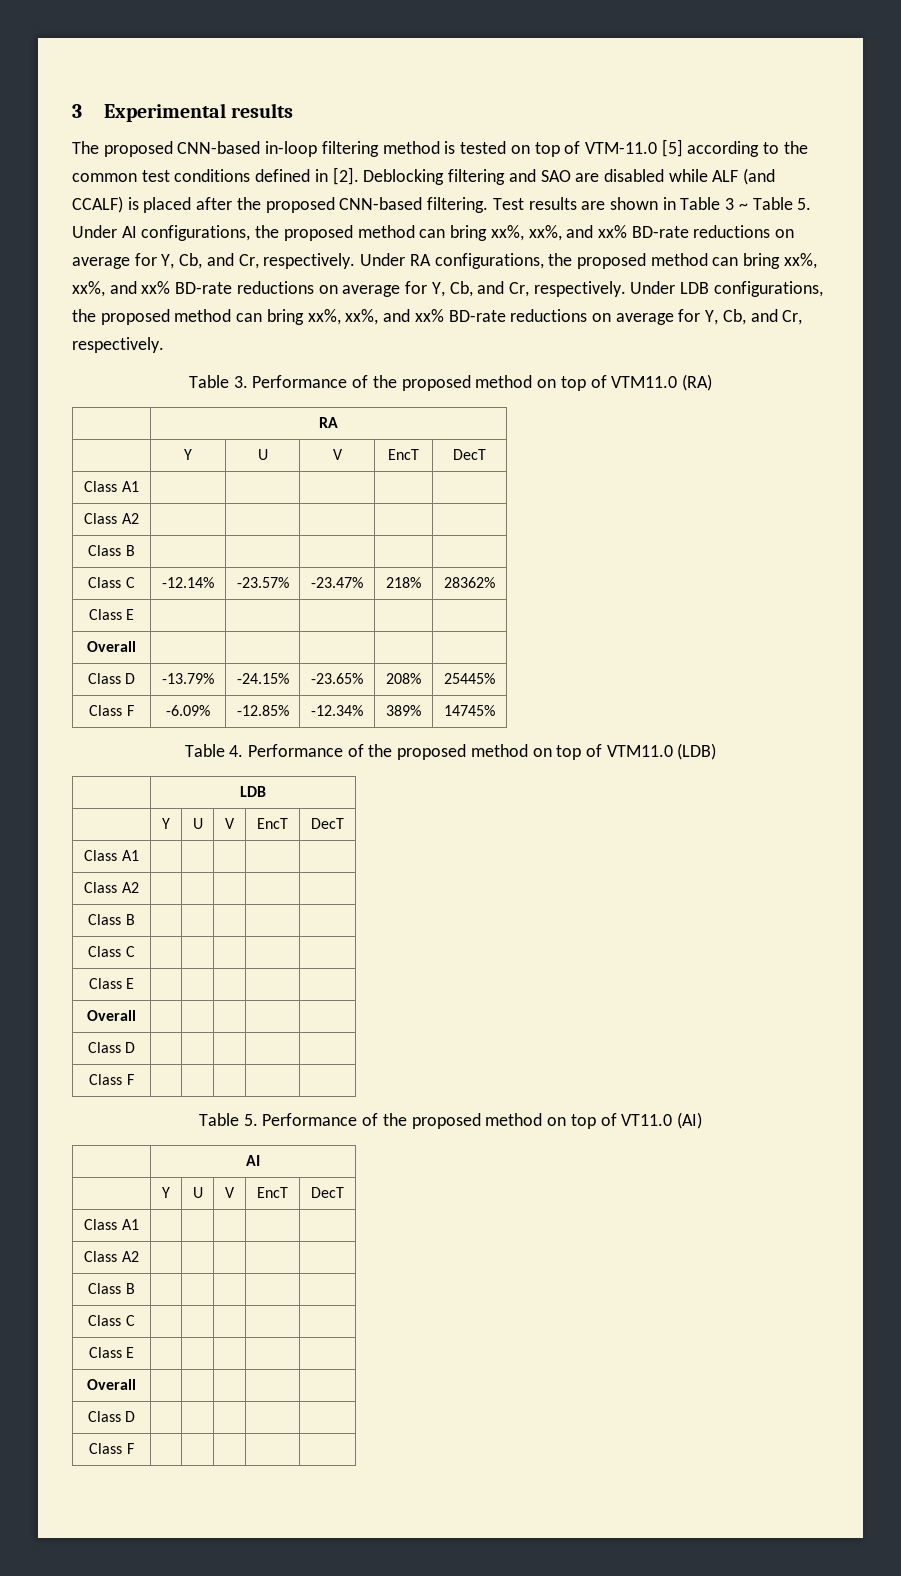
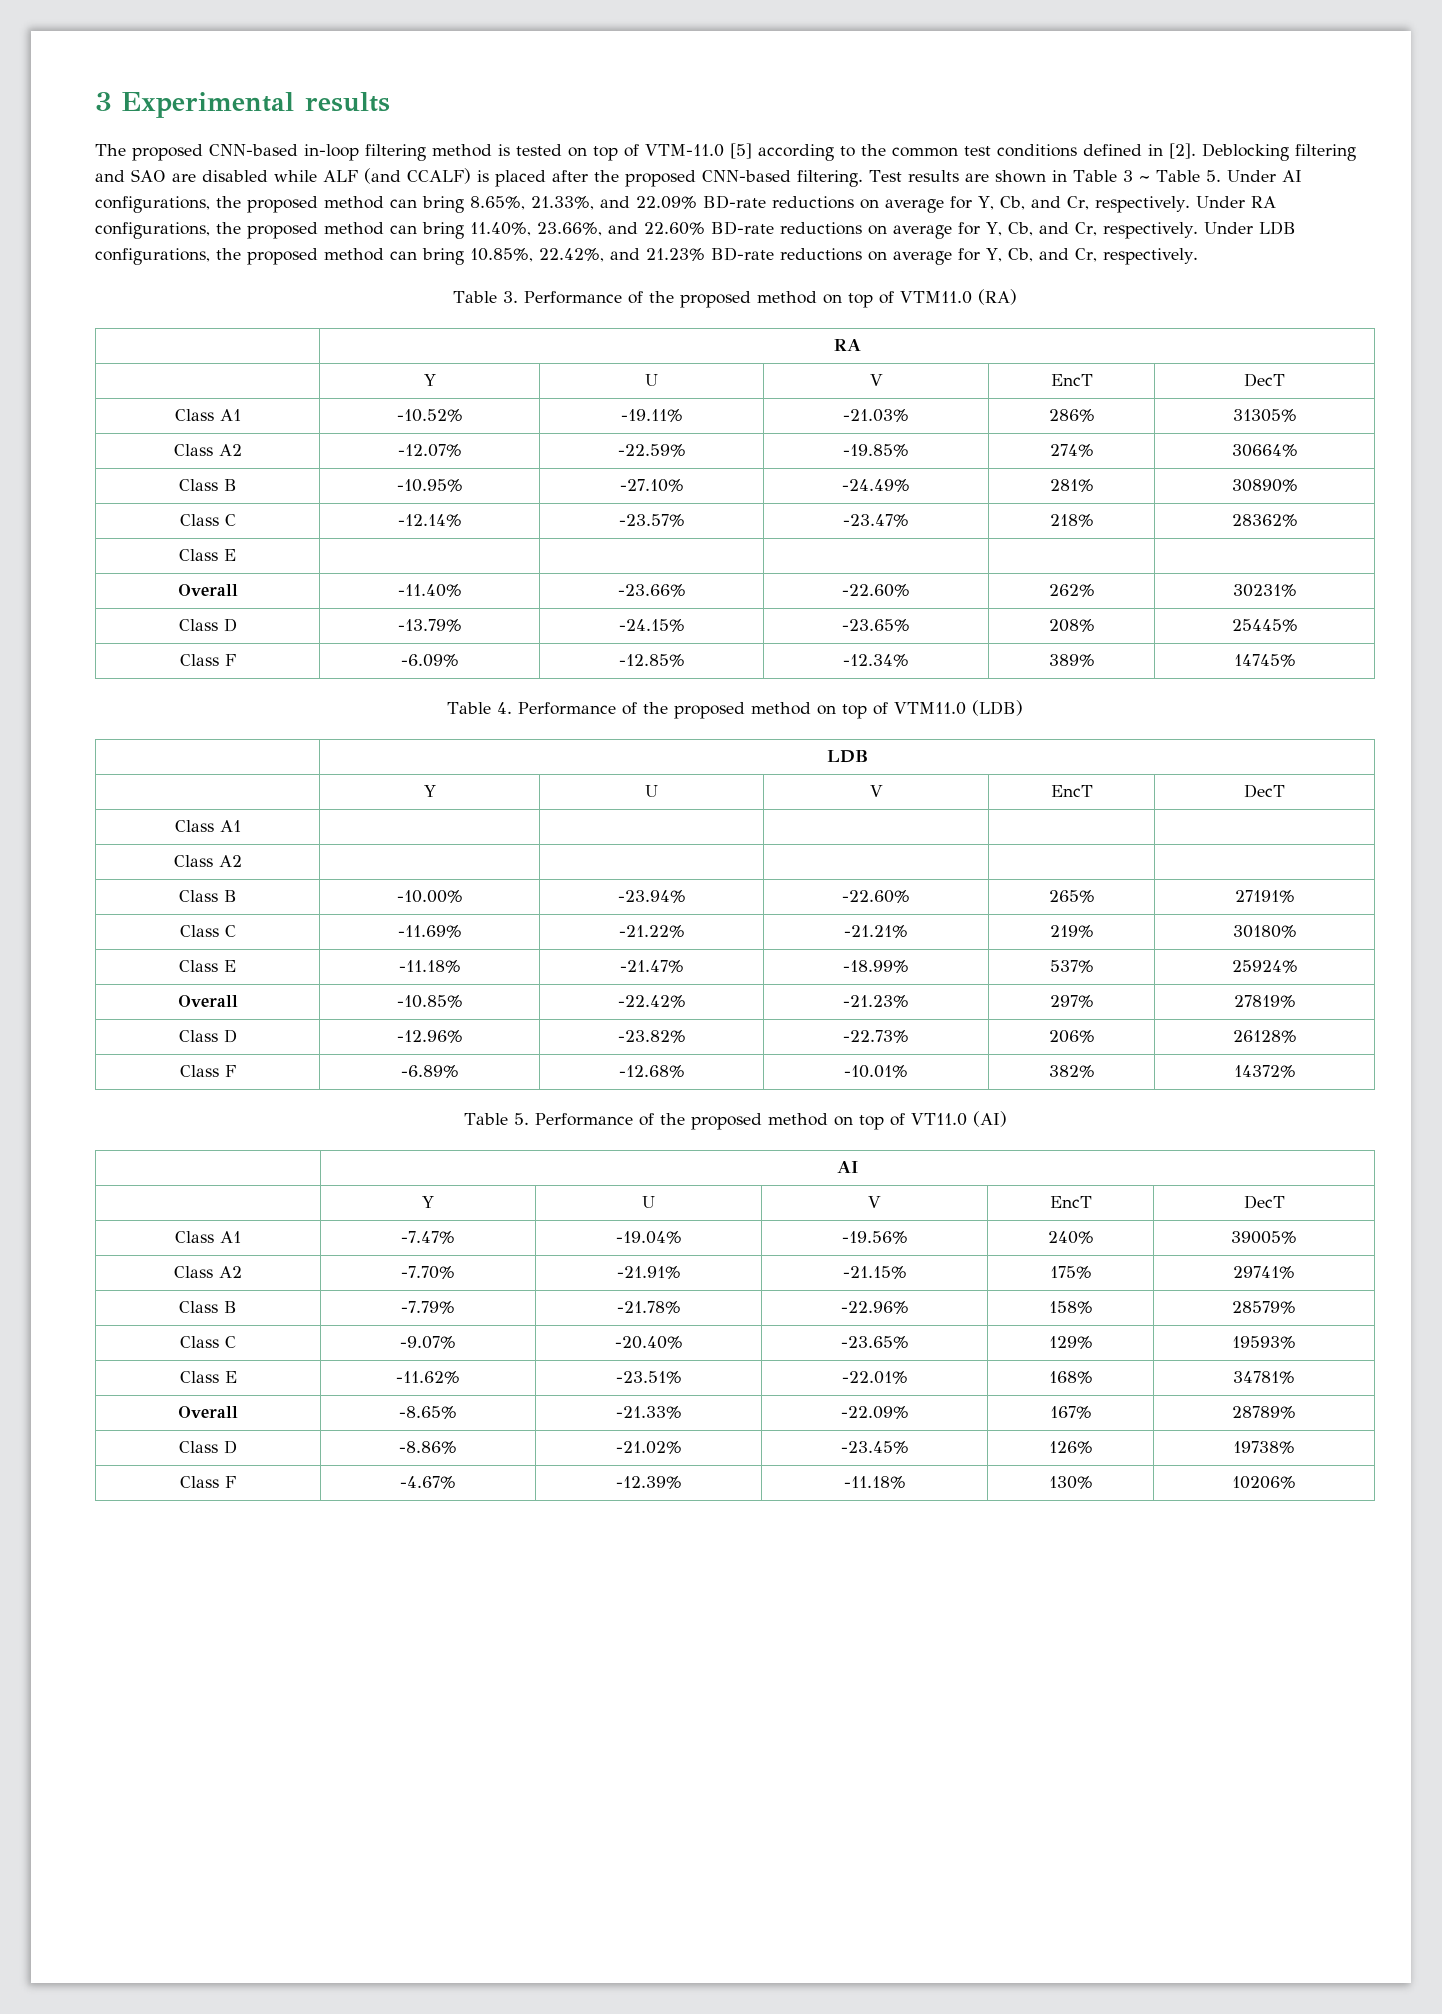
[490,225,627,241] xx%, xx%, and xx% -> [470,196,697,210] 8.65%, 21.33%, and 22.09%
[783,253,817,269] [72,281,171,297] xx%, xx%, and xx% -> [470,222,705,236] 11.40%, 23.66%, and 22.60%
[307,309,444,325] xx%, xx%, and xx% -> [470,248,705,262] 10.85%, 22.42%, and 21.23%
[84,513,139,524] [88,545,135,556] | | | | // Class A2 | | | | | // Class B | | | | | -> [396,409,463,422] [620,409,683,422] [843,409,909,422] [1048,409,1095,422] [1232,409,1297,422] [173,444,242,456] [397,444,462,457] [617,444,686,457] [843,444,909,457] [1049,444,1094,457] [1231,444,1298,457] [178,479,237,491] [396,479,463,492] [619,479,684,492] [842,479,910,492] [1049,479,1094,492] [1231,479,1298,492] -10.52% | -19.11% | -21.03% | 286% | 31305% // Class A2 | -12.07% | -22.59% | -19.85% | 274% | 30664% // Class B | -10.95% | -27.10% | -24.49% | 281% | 30890%
(136, 646) | | | | -> [397,584,462,597] [617,584,686,597] [842,584,910,597] [1048,584,1095,597] [1232,584,1297,597] -11.40% | -23.66% | -22.60% | 262% | 30231%
[88,946,135,957] [88,978,135,989] [87,1010,136,1021] [87,1042,136,1053] [89,1074,134,1085] | | | | // Class C | | | | | // Class E | | | | | // Overall | | | | | // Class D | | | | | // Class F | | | | | -> [396,890,463,903] [617,890,686,903] [842,890,910,903] [1048,890,1095,903] [1234,890,1295,903] [179,925,236,937] [397,925,462,938] [618,925,685,938] [844,925,908,938] [1049,925,1094,938] [1232,925,1297,938] [179,960,236,972] [398,960,461,973] [619,960,684,973] [843,960,909,973] [1049,960,1094,973] [1231,960,1298,973] [177,995,238,1007] [396,995,463,1008] [617,995,686,1008] [843,995,909,1008] [1049,995,1094,1008] [1233,995,1296,1008] [178,1029,237,1043] [396,1030,463,1043] [617,1030,686,1043] [843,1030,909,1043] [1048,1030,1095,1043] [1232,1030,1297,1043] [179,1065,236,1077] [400,1065,459,1078] [618,1065,685,1078] [844,1065,908,1078] [1048,1065,1095,1078] [1233,1065,1296,1078] -10.00% | -23.94% | -22.60% | 265% | 27191% // Class C | -11.69% | -21.22% | -21.21% | 219% | 30180% // Class E | -11.18% | -21.47% | -18.99% | 537% | 25924% // Overall | -10.85% | -22.42% | -21.23% | 297% | 27819% // Class D | -12.96% | -23.82% | -22.73% | 206% | 26128% // Class F | -6.89% | -12.68% | -10.01% | 382% | 14372%
[84,1251,139,1262] [88,1283,135,1294] [88,1315,135,1326] [88,1347,135,1358] [87,1379,136,1390] [87,1411,136,1422] [89,1443,134,1454] | | | | // Class A2 | | | | | // Class B | | | | | // Class C | | | | | // Class E | | | | | // Overall | | | | | // Class D | | | | | // Class F | | | | | -> [401,1231,455,1244] [615,1231,682,1244] [841,1231,908,1244] [1047,1231,1094,1244] [1231,1231,1297,1244] [174,1266,242,1278] [401,1266,455,1279] [616,1266,681,1279] [842,1266,907,1279] [1049,1266,1092,1279] [1233,1266,1295,1279] [179,1301,237,1313] [401,1301,455,1314] [616,1301,681,1314] [840,1301,909,1314] [1048,1301,1093,1314] [1232,1301,1296,1314] [180,1336,236,1348] [400,1336,456,1349] [614,1336,683,1349] [840,1336,909,1349] [1048,1336,1093,1349] [1232,1336,1296,1349] [179,1371,237,1383] [396,1371,460,1384] [615,1371,682,1384] [841,1371,908,1384] [1048,1371,1093,1384] [1233,1371,1295,1384] [178,1406,238,1418] [399,1406,457,1419] [615,1406,682,1419] [840,1406,909,1419] [1049,1406,1092,1419] [1232,1406,1296,1419] [179,1440,237,1454] [399,1441,457,1454] [615,1441,682,1454] [840,1441,909,1454] [1048,1441,1093,1454] [1233,1441,1295,1454] [180,1476,236,1488] [400,1476,456,1489] [615,1476,682,1489] [843,1476,906,1489] [1048,1476,1093,1489] [1232,1476,1296,1489] -7.47% | -19.04% | -19.56% | 240% | 39005% // Class A2 | -7.70% | -21.91% | -21.15% | 175% | 29741% // Class B | -7.79% | -21.78% | -22.96% | 158% | 28579% // Class C | -9.07% | -20.40% | -23.65% | 129% | 19593% // Class E | -11.62% | -23.51% | -22.01% | 168% | 34781% // Overall | -8.65% | -21.33% | -22.09% | 167% | 28789% // Class D | -8.86% | -21.02% | -23.45% | 126% | 19738% // Class F | -4.67% | -12.39% | -11.18% | 130% | 10206%

